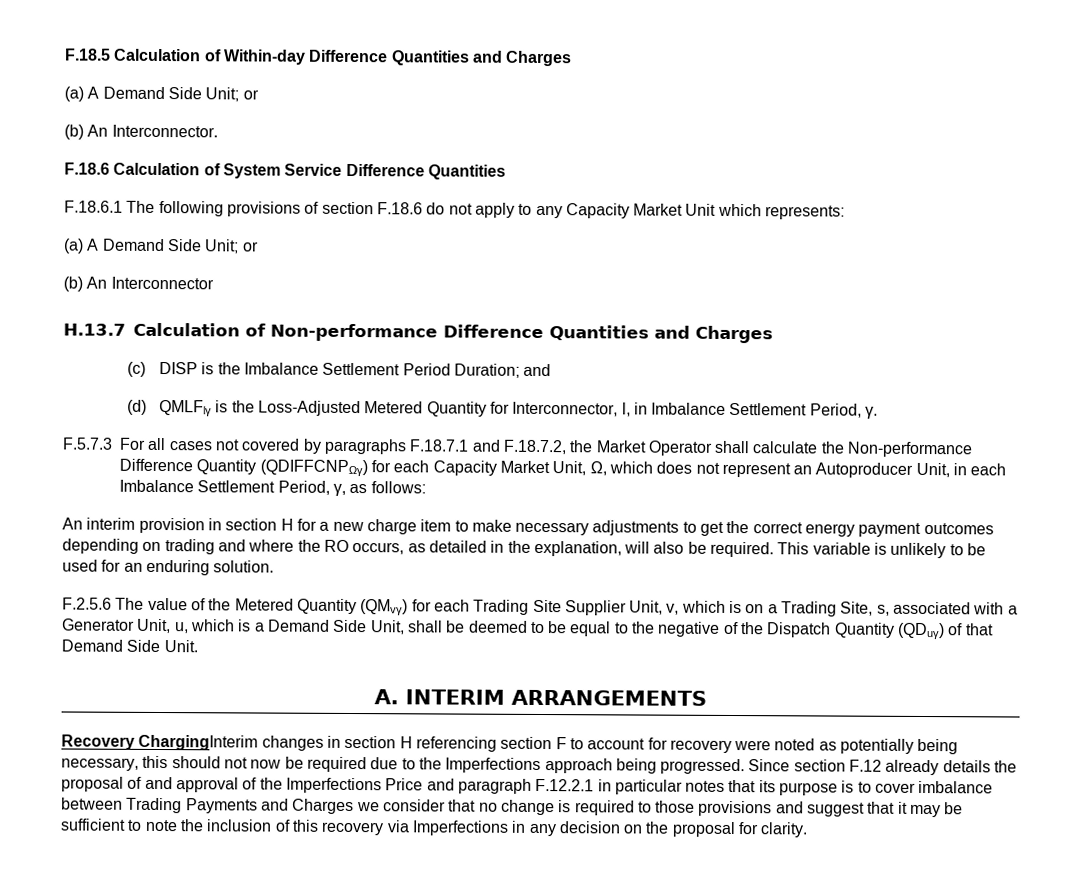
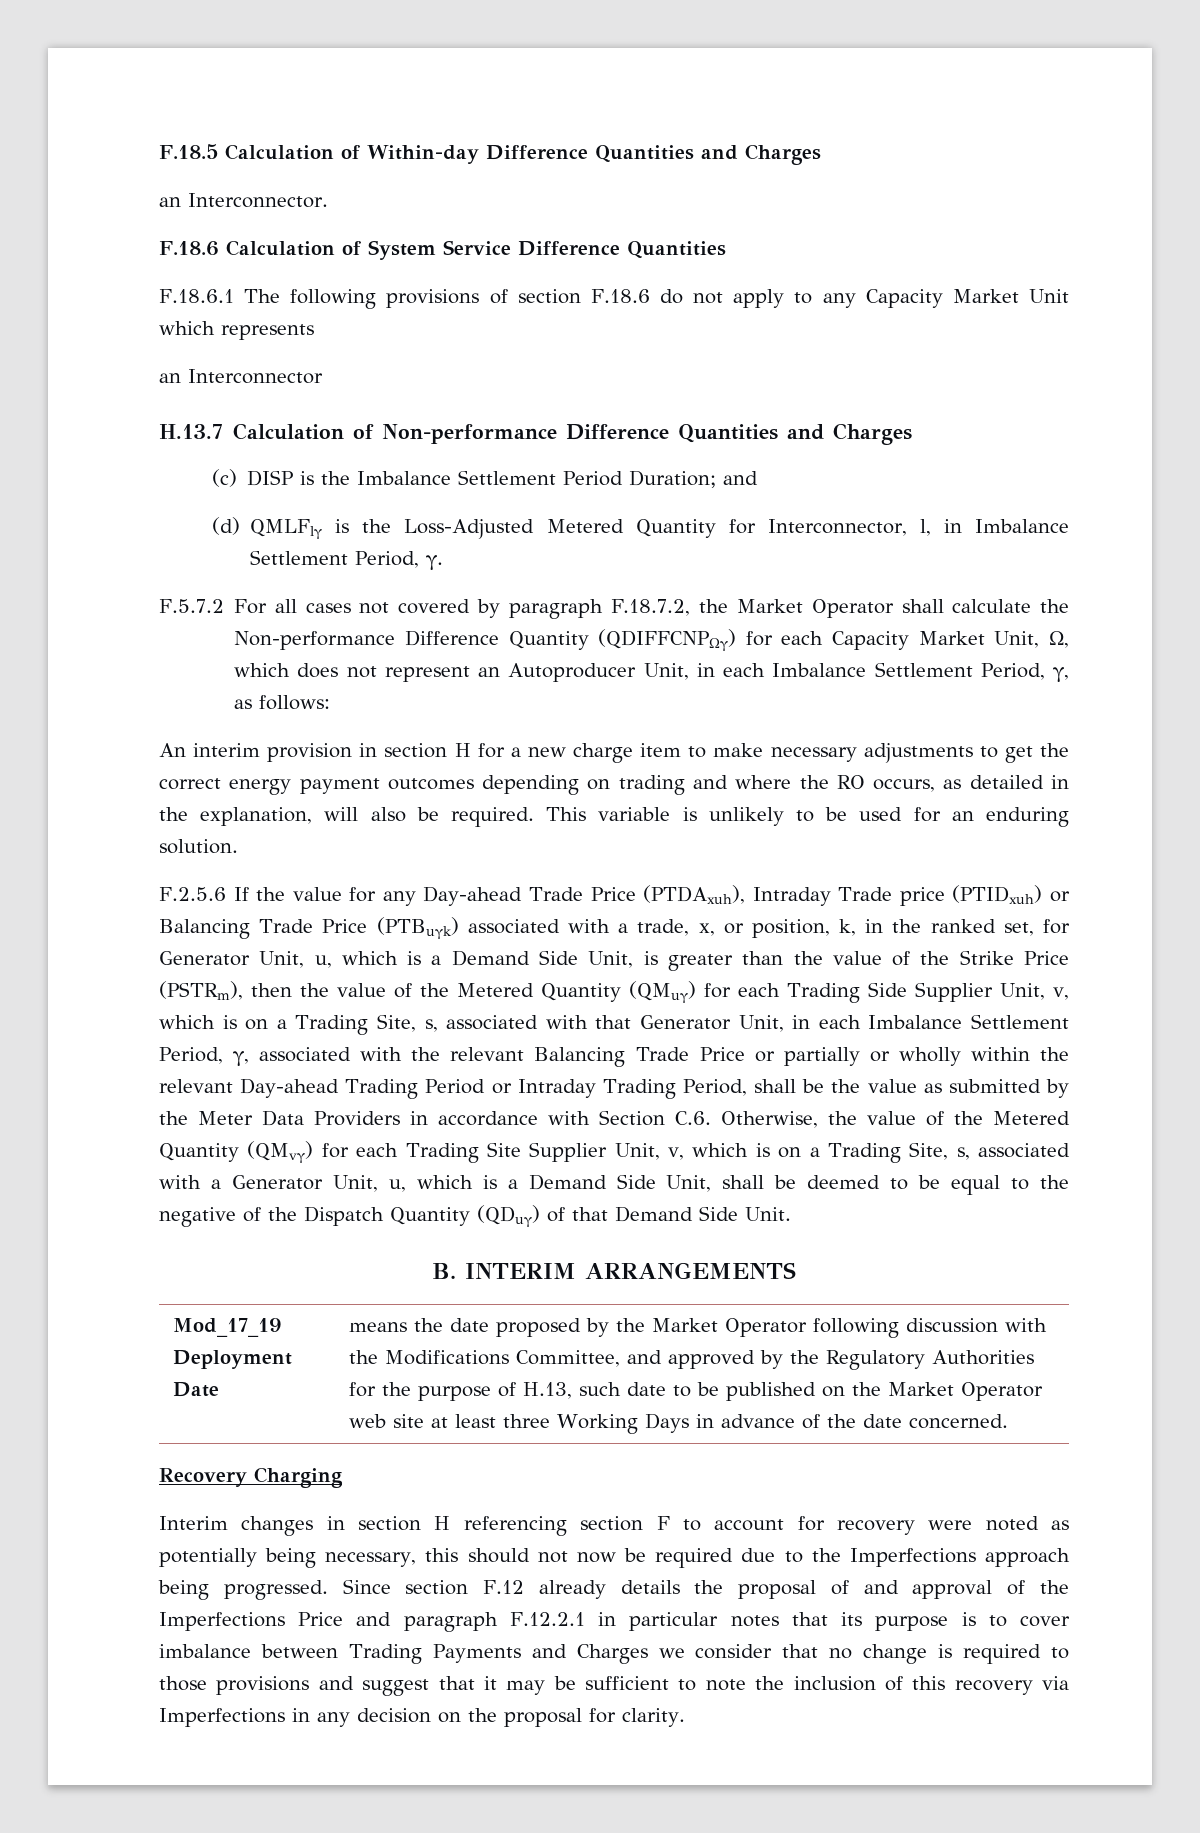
[64,86,259,102] [64,124,109,140] (a) A Demand Side Unit; or // (b) An -> [159,197,181,207] an
[765,205,846,220] [63,238,259,254] [63,276,108,292] represents: // (a) A Demand Side Unit; or // (b) An -> [221,324,314,340] [159,373,181,383] represents // an
[62,437,113,450] F.5.7.3 -> [159,599,224,613] F.5.7.2
[323,438,501,455] paragraphs F.18.7.1 and -> [508,599,603,619] paragraph
[115,597,145,610] The -> [233,885,1071,906] [159,917,1070,939] [159,950,1069,971] [159,981,1070,1003] [159,1014,1069,1035] [159,1047,1069,1067] [159,1078,1070,1099] [159,1110,857,1128] If the value for any Day-ahead Trade Price (PTDAxuh), Intraday Trade price (PTIDxuh) or Balancing Trade Price (PTBuγk) associated with a trade, x, or position, k, in the ranked set, for Generator Unit, u, which is a Demand Side Unit, is greater than the value of the Strike Price (PSTRm), then the value of the Metered Quantity (QMuγ) for each Trading Side Supplier Unit, v, which is on a Trading Site, s, associated with that Generator Unit, in each Imbalance Settlement Period, γ, associated with the relevant Balancing Trade Price or partially or wholly within the relevant Day-ahead Trading Period or Intraday Trading Period, shall be the value as submitted by the Meter Data Providers in accordance with Section C.6. Otherwise, the
[374,689,399,705] A. -> [432,1263,456,1279] B.
(707, 697) none -> [173,1318,283,1337] [173,1350,293,1369] [173,1382,220,1397] [349,1318,1048,1338] [349,1350,1035,1370] [349,1382,1044,1401] [349,1413,1009,1434] // Mod_17_19 Deployment Date | means the date proposed by the Market Operator following discussion with the Modifications Committee, and approved by the Regulatory Authorities for the purpose of H.13, such date to be published on the Market Operator web site at least three Working Days in advance of the date concerned.
[138,734,259,751] ChargingInterim -> [254,1467,343,1488] [159,1516,228,1530] Charging // Interim

